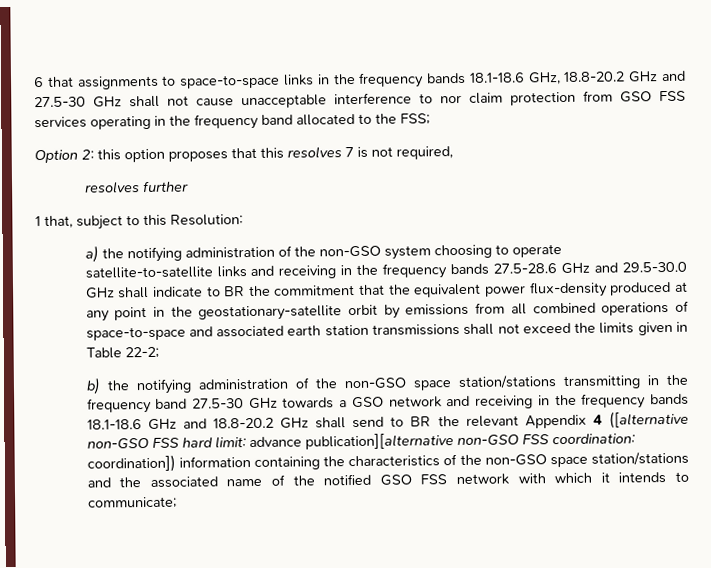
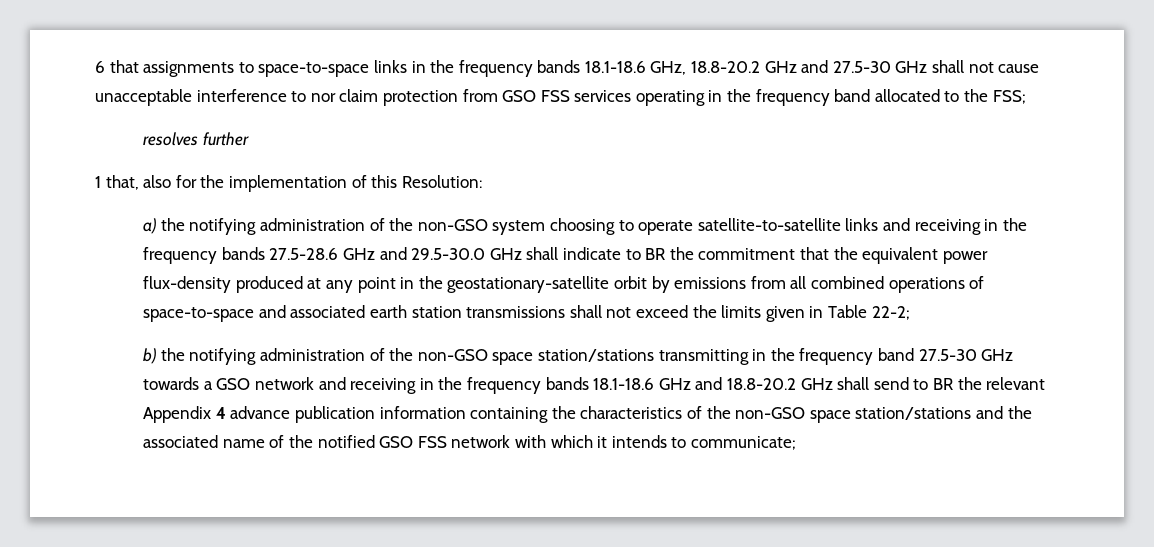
[34,146,453,164] // Option 2: this option proposes that this resolves 7 is not required, -> (1026, 97) none
[76,215,140,230] subject to -> [143,175,367,192] also for the implementation of
[609,410,690,429] [86,433,636,450] [86,454,176,473] ([alternative non-GSO FSS hard limit: advance publication][alternative non-GSO FSS coordination: coordination]) -> [230,406,376,423] advance publication

